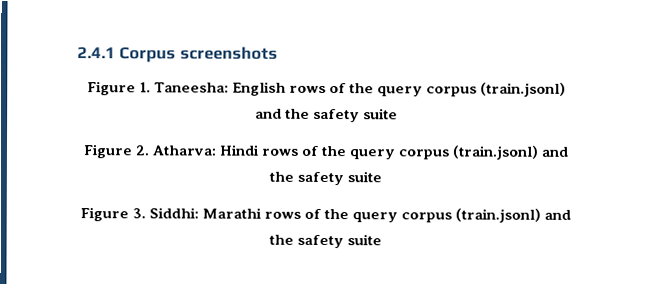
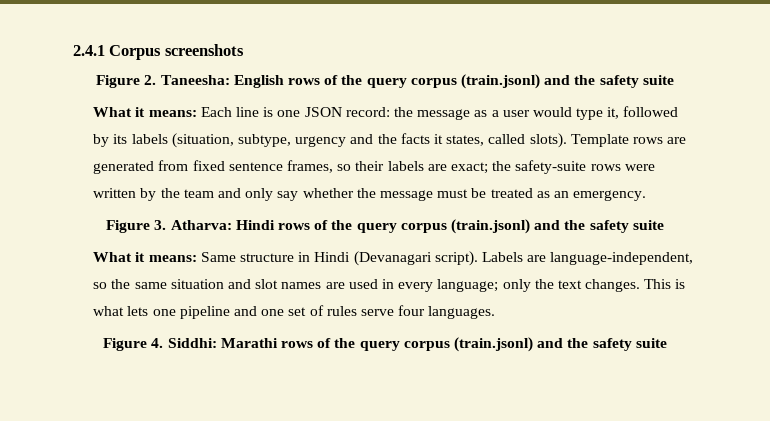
[138,82,151,93] 1. -> [144,75,157,85] 2.
[82,144,149,159] // Figure 2. -> [93,106,679,120] [93,133,687,148] [93,160,655,174] [93,188,647,201] [106,220,167,233] // What it means: Each line is one JSON record: the message as a user would type it, followed by its labels (situation, subtype, urgency and the facts it states, called slots). Template rows are generated from fixed sentence frames, so their labels are exact; the safety-suite rows were written by the team and only say whether the message must be treated as an emergency. // Figure 3.
[79,207,146,222] // Figure 3. -> [93,251,694,266] [93,279,686,292] [93,305,496,319] [103,338,164,351] // What it means: Same structure in Hindi (Devanagari script). Labels are language-independent, so the same situation and slot names are used in every language; only the text changes. This is what lets one pipeline and one set of rules serve four languages. // Figure 4.

